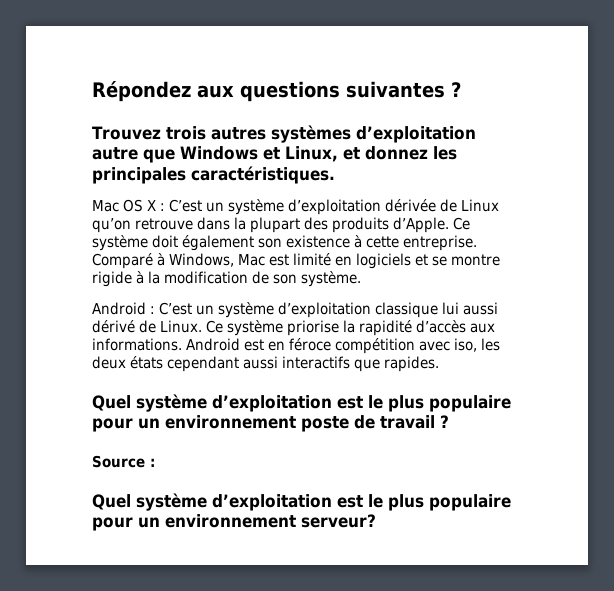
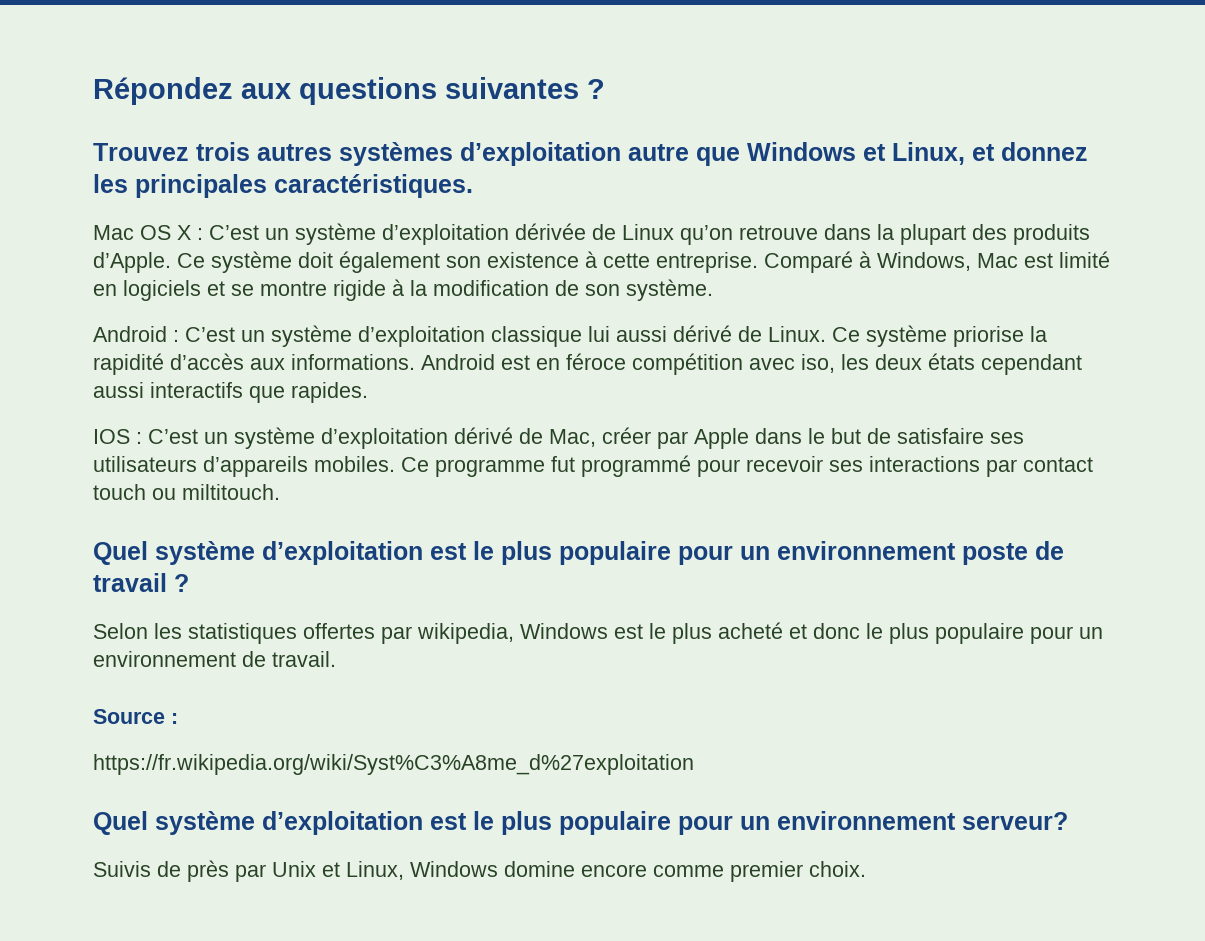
(439, 364) none -> [93,427,1024,449] [93,455,1093,477] [93,484,280,500] // IOS : C’est un système d’exploitation dérivé de Mac, créer par Apple dans le but de satisfaire ses utilisateurs d’appareils mobiles. Ce programme fut programmé pour recevoir ses interactions par contact touch ou miltitouch.
(449, 421) none -> [93,622,1103,644] [93,651,336,667] // Selon les statistiques offertes par wikipedia, Windows est le plus acheté et donc le plus populaire pour un environnement de travail.
(155, 462) none -> [93,754,694,775] // https://fr.wikipedia.org/wiki/Syst%C3%A8me_d%27exploitation
(376, 521) none -> [93,860,866,882] // Suivis de près par Unix et Linux, Windows domine encore comme premier choix.

